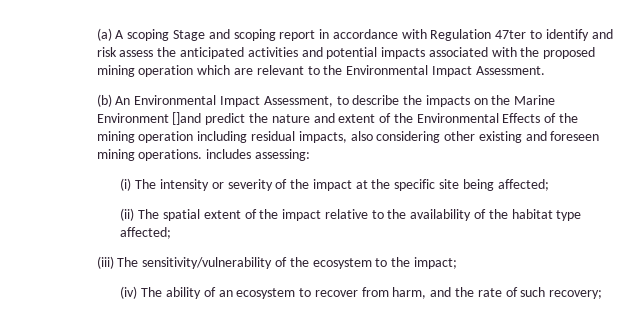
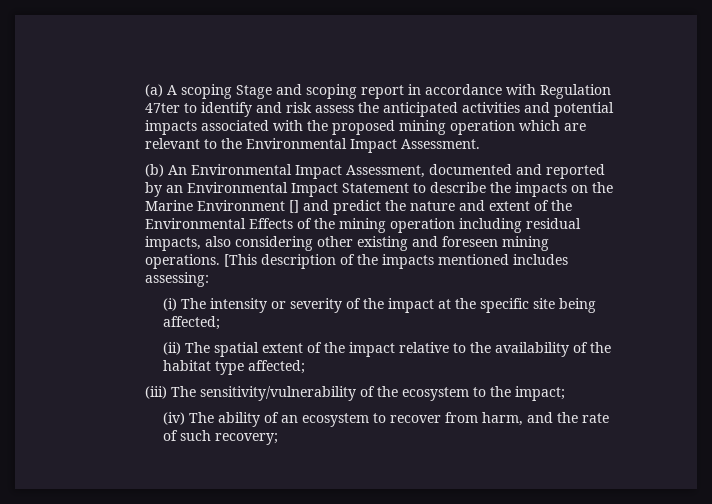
(333, 101) none -> [428,164,605,179] [144,182,409,197] documented and reported by an Environmental Impact Statement
[172,112,202,125] []and -> [288,200,329,213] [] and
(203, 155) none -> [223,254,509,269] [This description of the impacts mentioned

